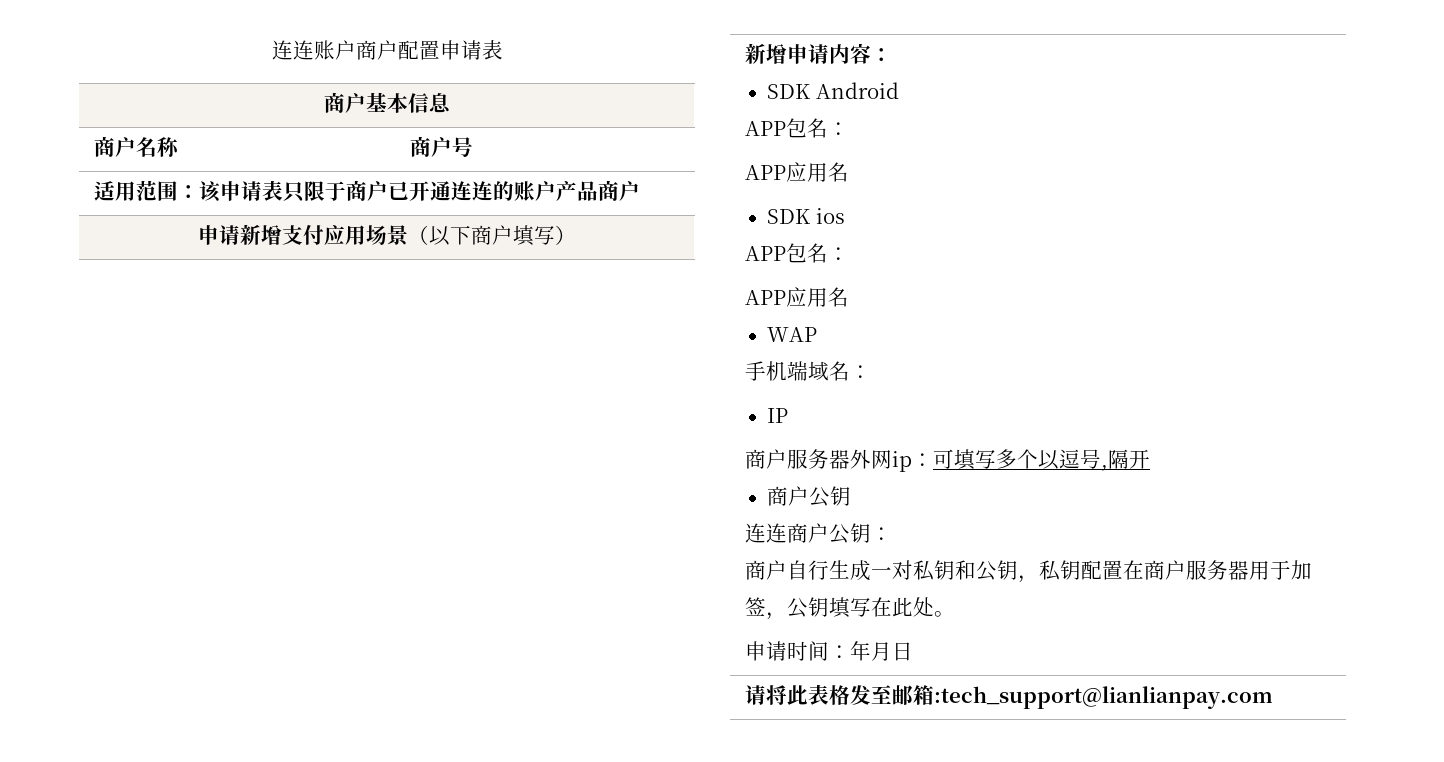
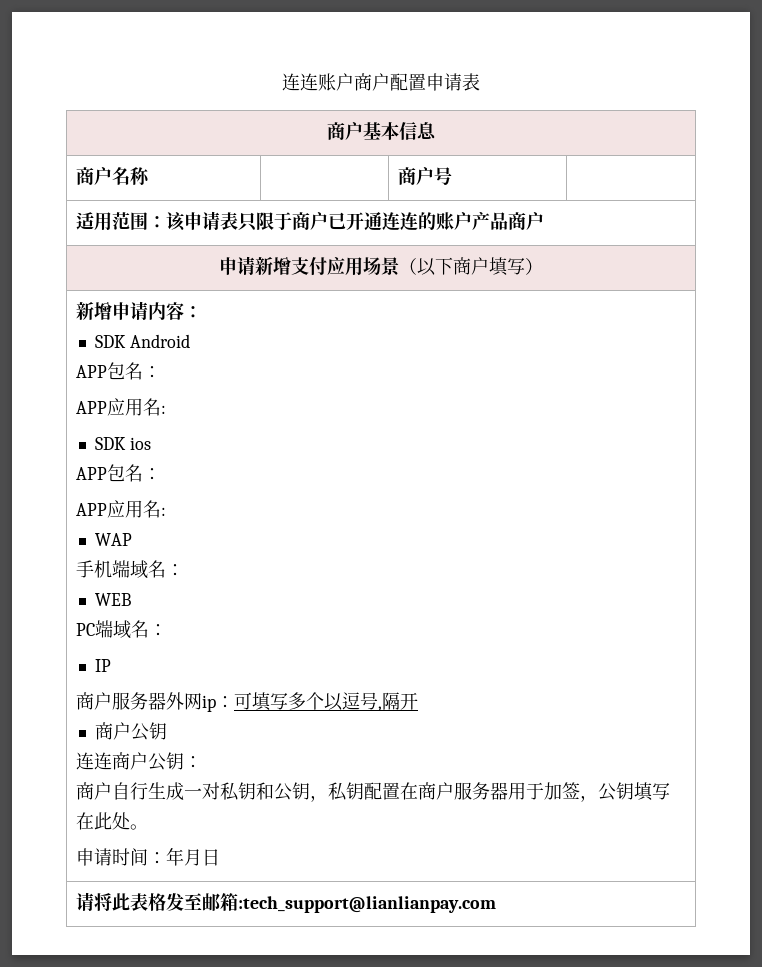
(849, 172) none -> [160,405,166,414] :
(849, 297) none -> [160,507,166,516] :
(871, 372) none -> [95,593,132,606] [75,620,167,639] // WEB // PC端域名：

